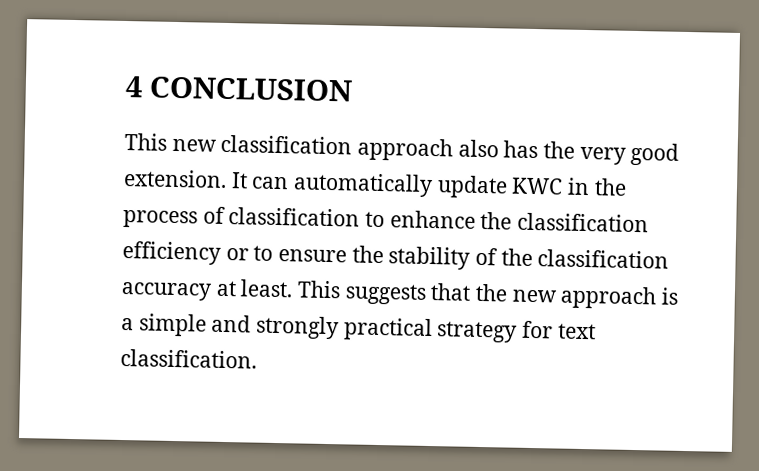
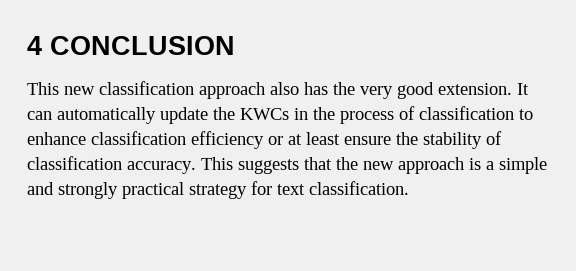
[511,177,564,195] KWC -> [213,107,289,120] the KWCs
[480,211,513,230] the -> (86, 138) none
[253,245,274,261] to -> [288,132,340,145] at least
[500,248,670,269] [121,279,294,301] the classification accuracy at least. -> [27,156,196,174] classification accuracy.

